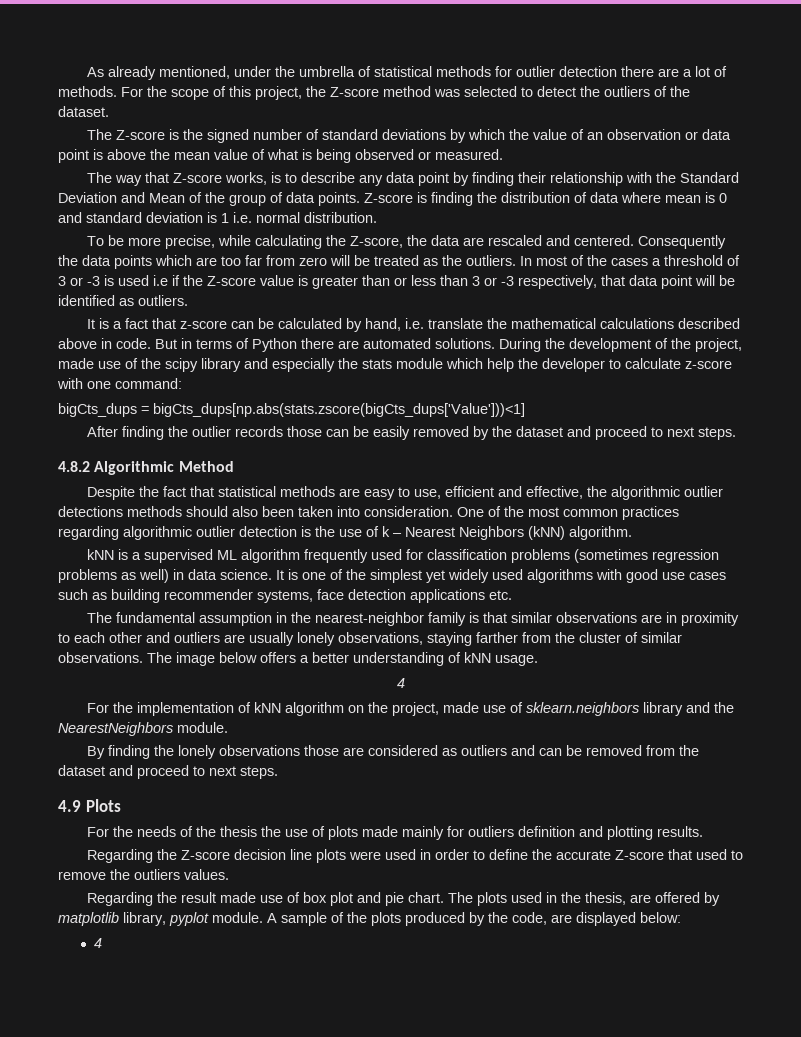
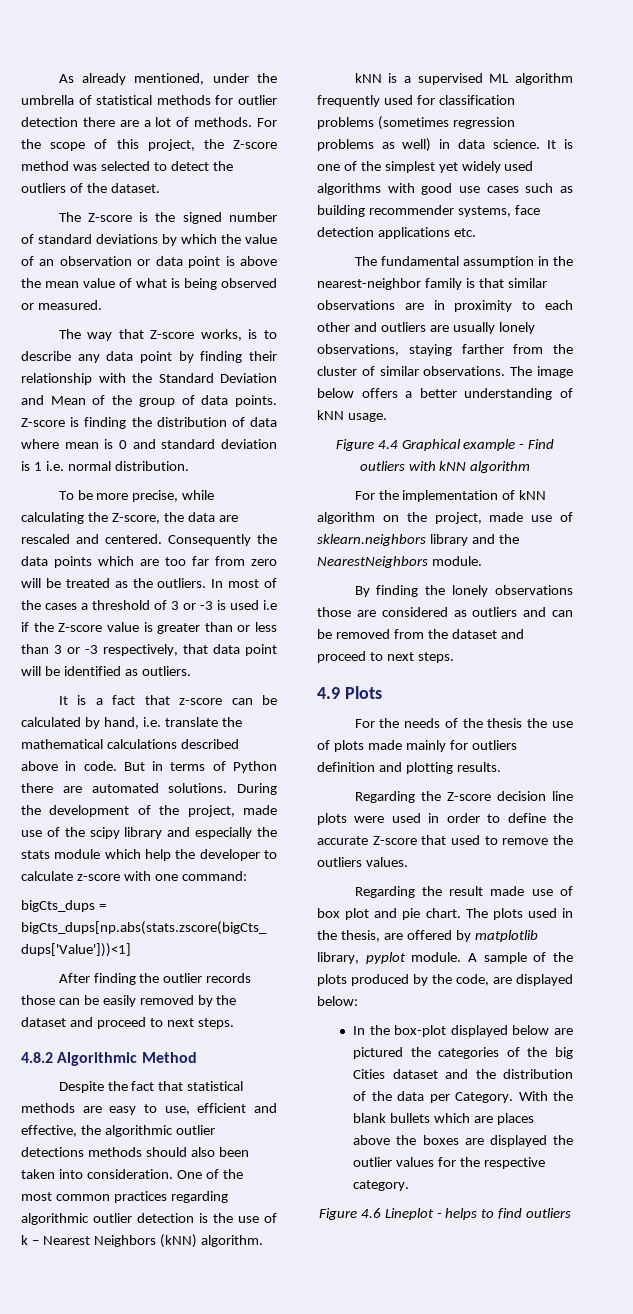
[396,678,405,688] 4 -> [335,439,555,451] [359,461,531,473] Figure 4.4 Graphical example - Find outliers with kNN algorithm
[94,938,103,948] 4 -> [353,1025,573,1037] [353,1047,573,1059] [353,1069,573,1079] [353,1091,573,1103] [353,1113,534,1125] [353,1135,573,1147] [353,1157,545,1169] [353,1180,410,1191] [318,1208,572,1220] In the box-plot displayed below are pictured the categories of the big Cities dataset and the distribution of the data per Category. With the blank bullets which are places above the boxes are displayed the outlier values for the respective category. // Figure 4.6 Lineplot - helps to find outliers

